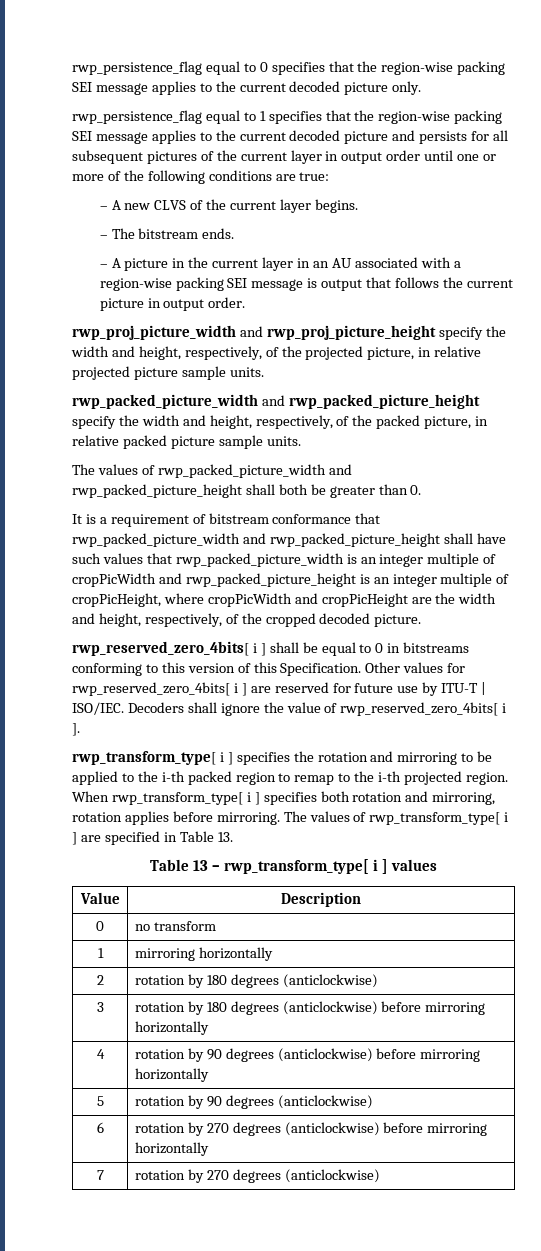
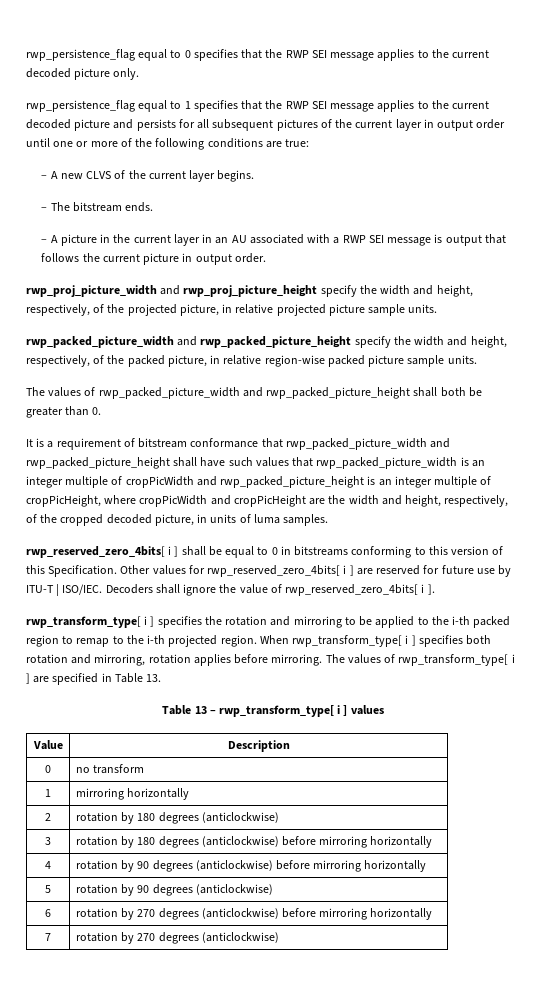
[381,61,506,75] region-wise packing -> [285,50,309,58] RWP
[378,110,503,124] region-wise packing -> [285,101,309,109] RWP
[99,277,224,291] region-wise packing -> [342,235,366,243] RWP
(119, 440) none -> [264,355,325,367] region-wise
[374,614,422,627] picture. -> [154,514,329,526] picture, in units of luma samples.

